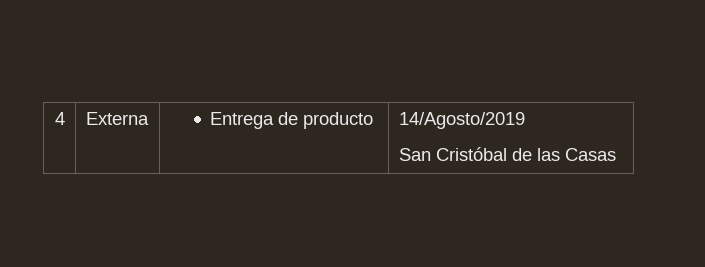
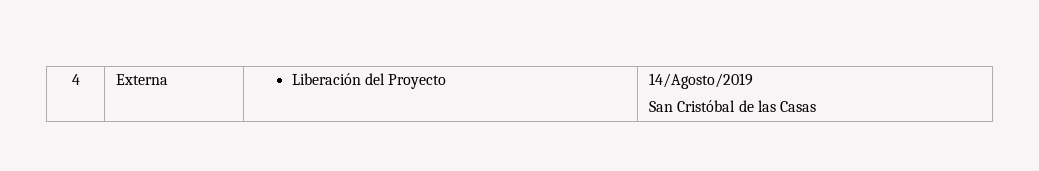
[210,112,374,129] Entrega de producto -> [291,73,447,89] Liberación del Proyecto

